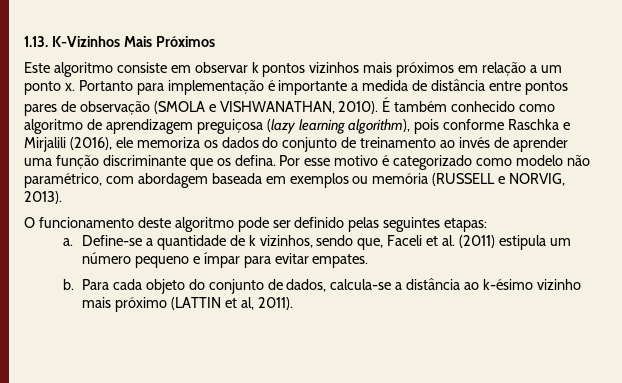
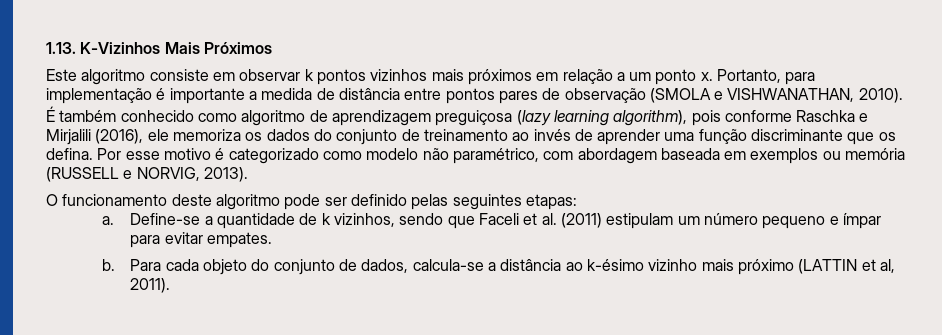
[78,80,133,91] Portanto -> [717,69,782,83] Portanto,
[357,238,384,250] que, -> [447,216,475,229] que
[498,235,546,250] estipula -> [606,213,674,229] estipulam

